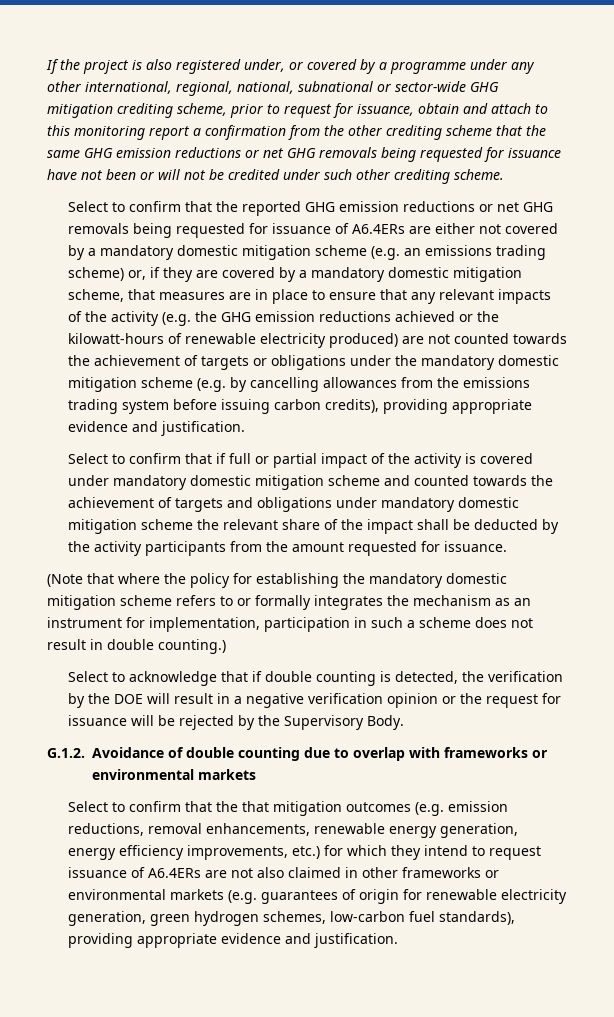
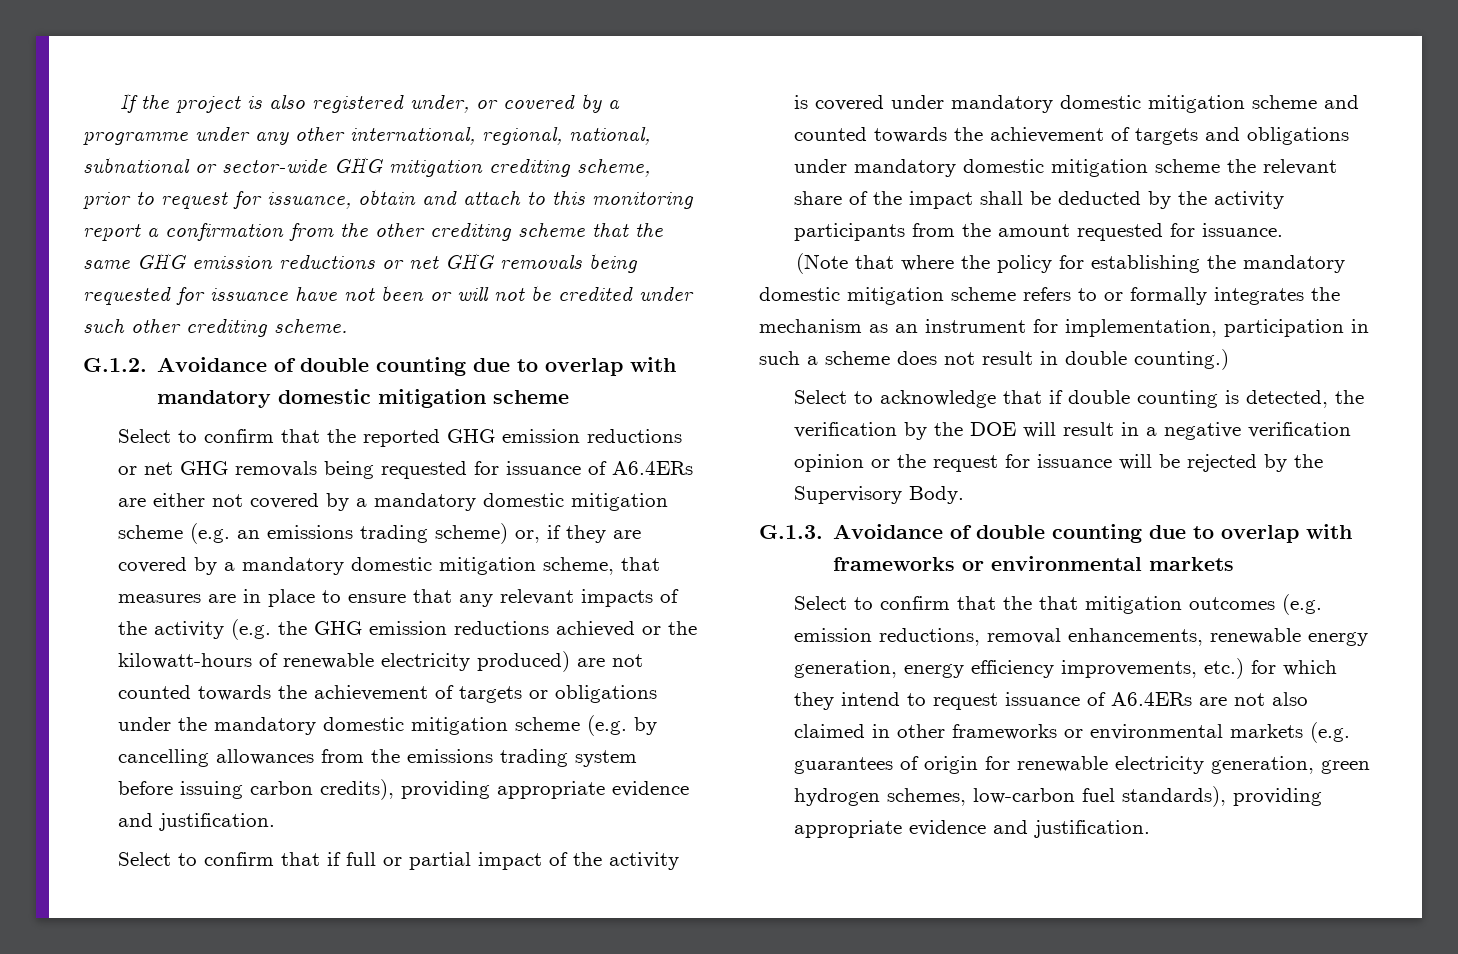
(504, 174) none -> [83,357,677,376] [157,389,570,408] // G.1.2. Avoidance of double counting due to overlap with mandatory domestic mitigation scheme
[47,748,85,758] G.1.2. -> [759,525,823,539] G.1.3.

